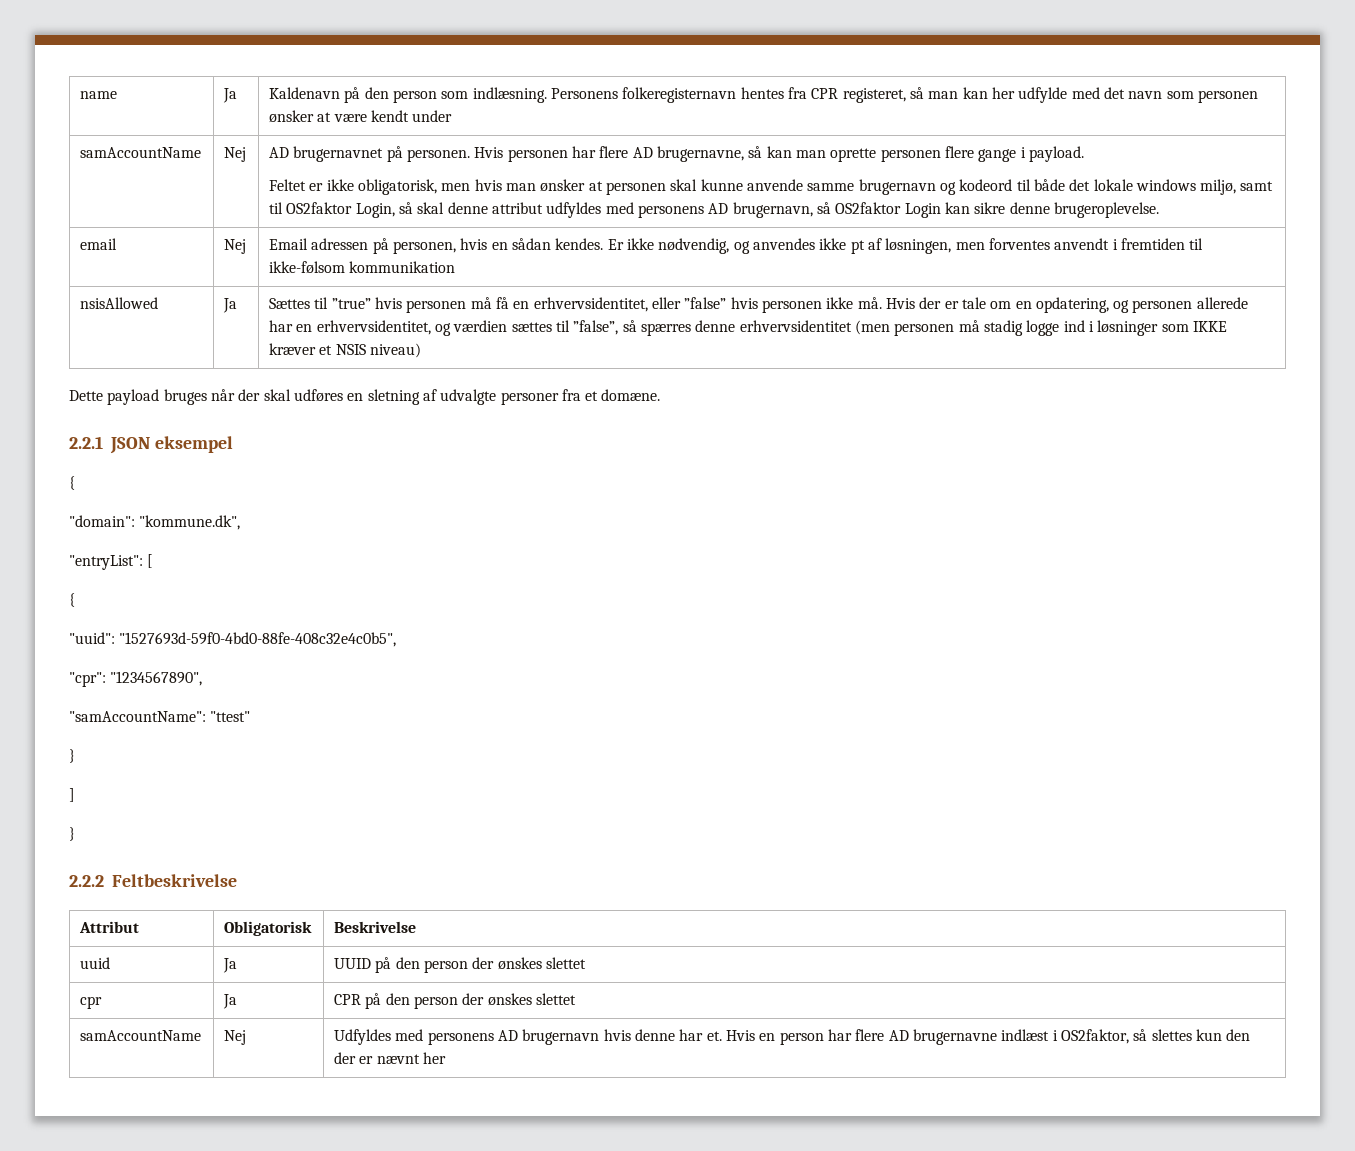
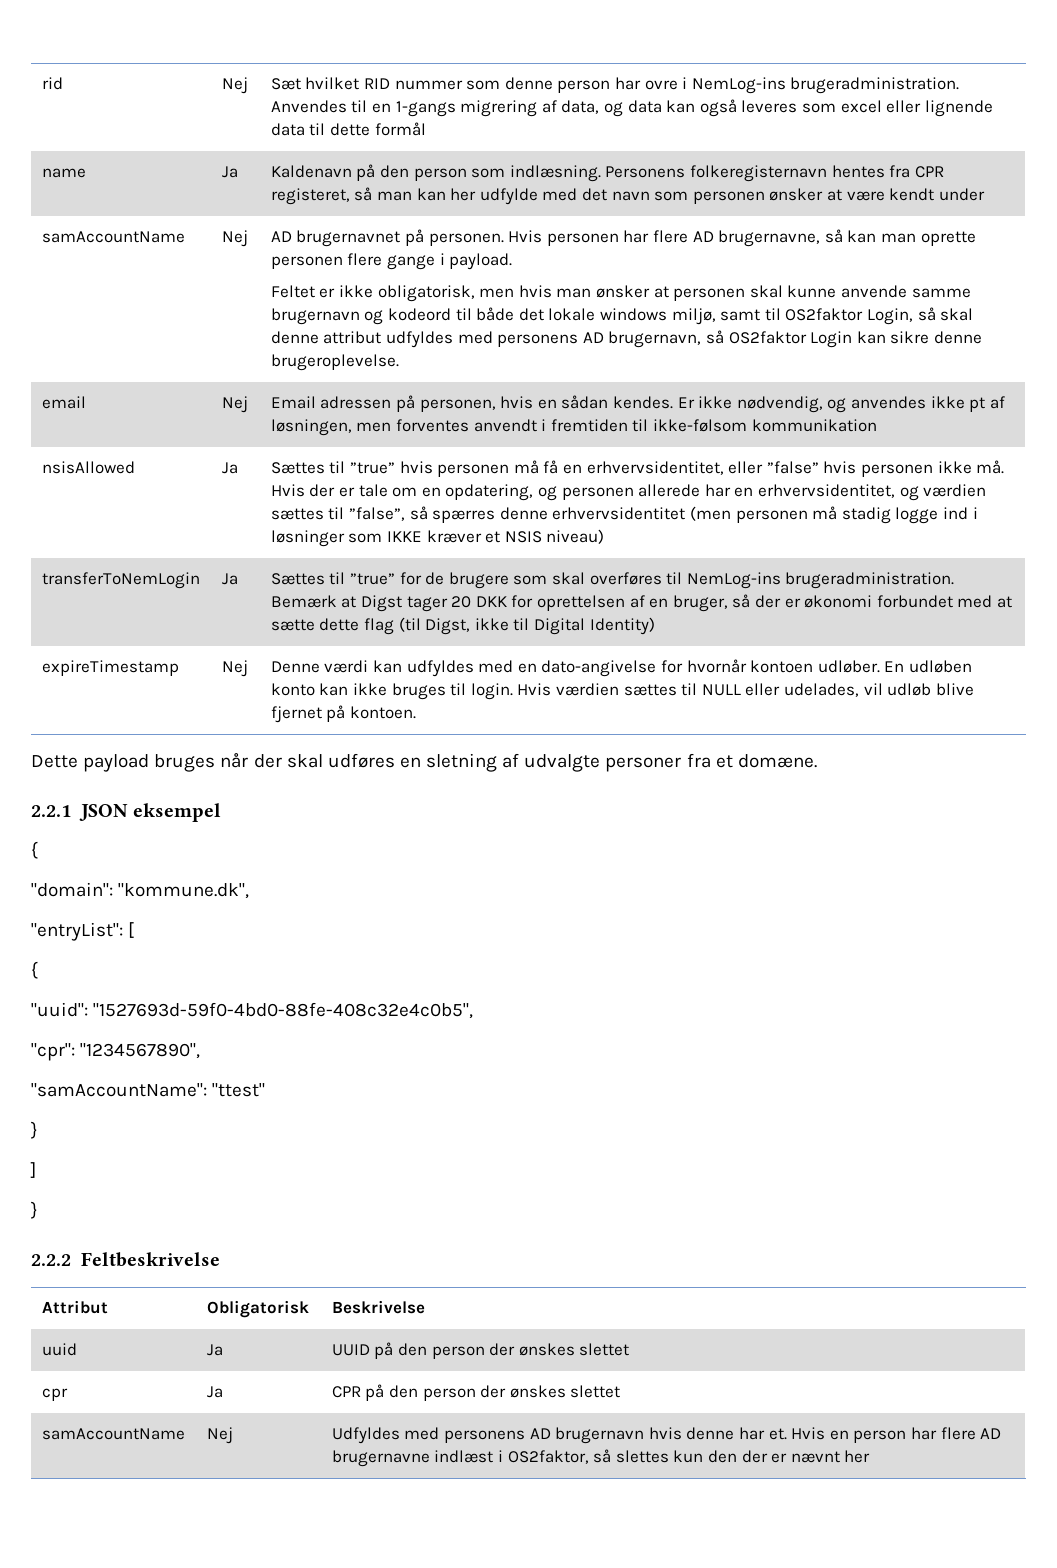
(80, 95) none -> [41,77,63,90] [221,77,248,94] [270,77,960,94] [270,99,993,117] [270,122,426,136] rid | Nej | Sæt hvilket RID nummer som denne person har ovre i NemLog-ins brugeradministration. Anvendes til en 1-gangs migrering af data, og data kan også leveres som excel eller lignende data til dette formål //
(422, 350) none -> [41,572,200,589] [221,573,238,585] [270,572,955,589] [270,594,1012,612] [270,617,655,635] [41,660,179,676] [221,660,248,677] [270,659,972,677] [270,683,974,700] [270,705,417,723] // transferToNemLogin | Ja | Sættes til ”true” for de brugere som skal overføres til NemLog-ins brugeradministration. Bemærk at Digst tager 20 DKK for oprettelsen af en bruger, så der er økonomi forbundet med at sætte dette flag (til Digst, ikke til Digital Identity) // expireTimestamp | Nej | Denne værdi kan udfyldes med en dato-angivelse for hvornår kontoen udløber. En udløben konto kan ikke bruges til login. Hvis værdien sættes til NULL eller udelades, vil udløb blive fjernet på kontoen.

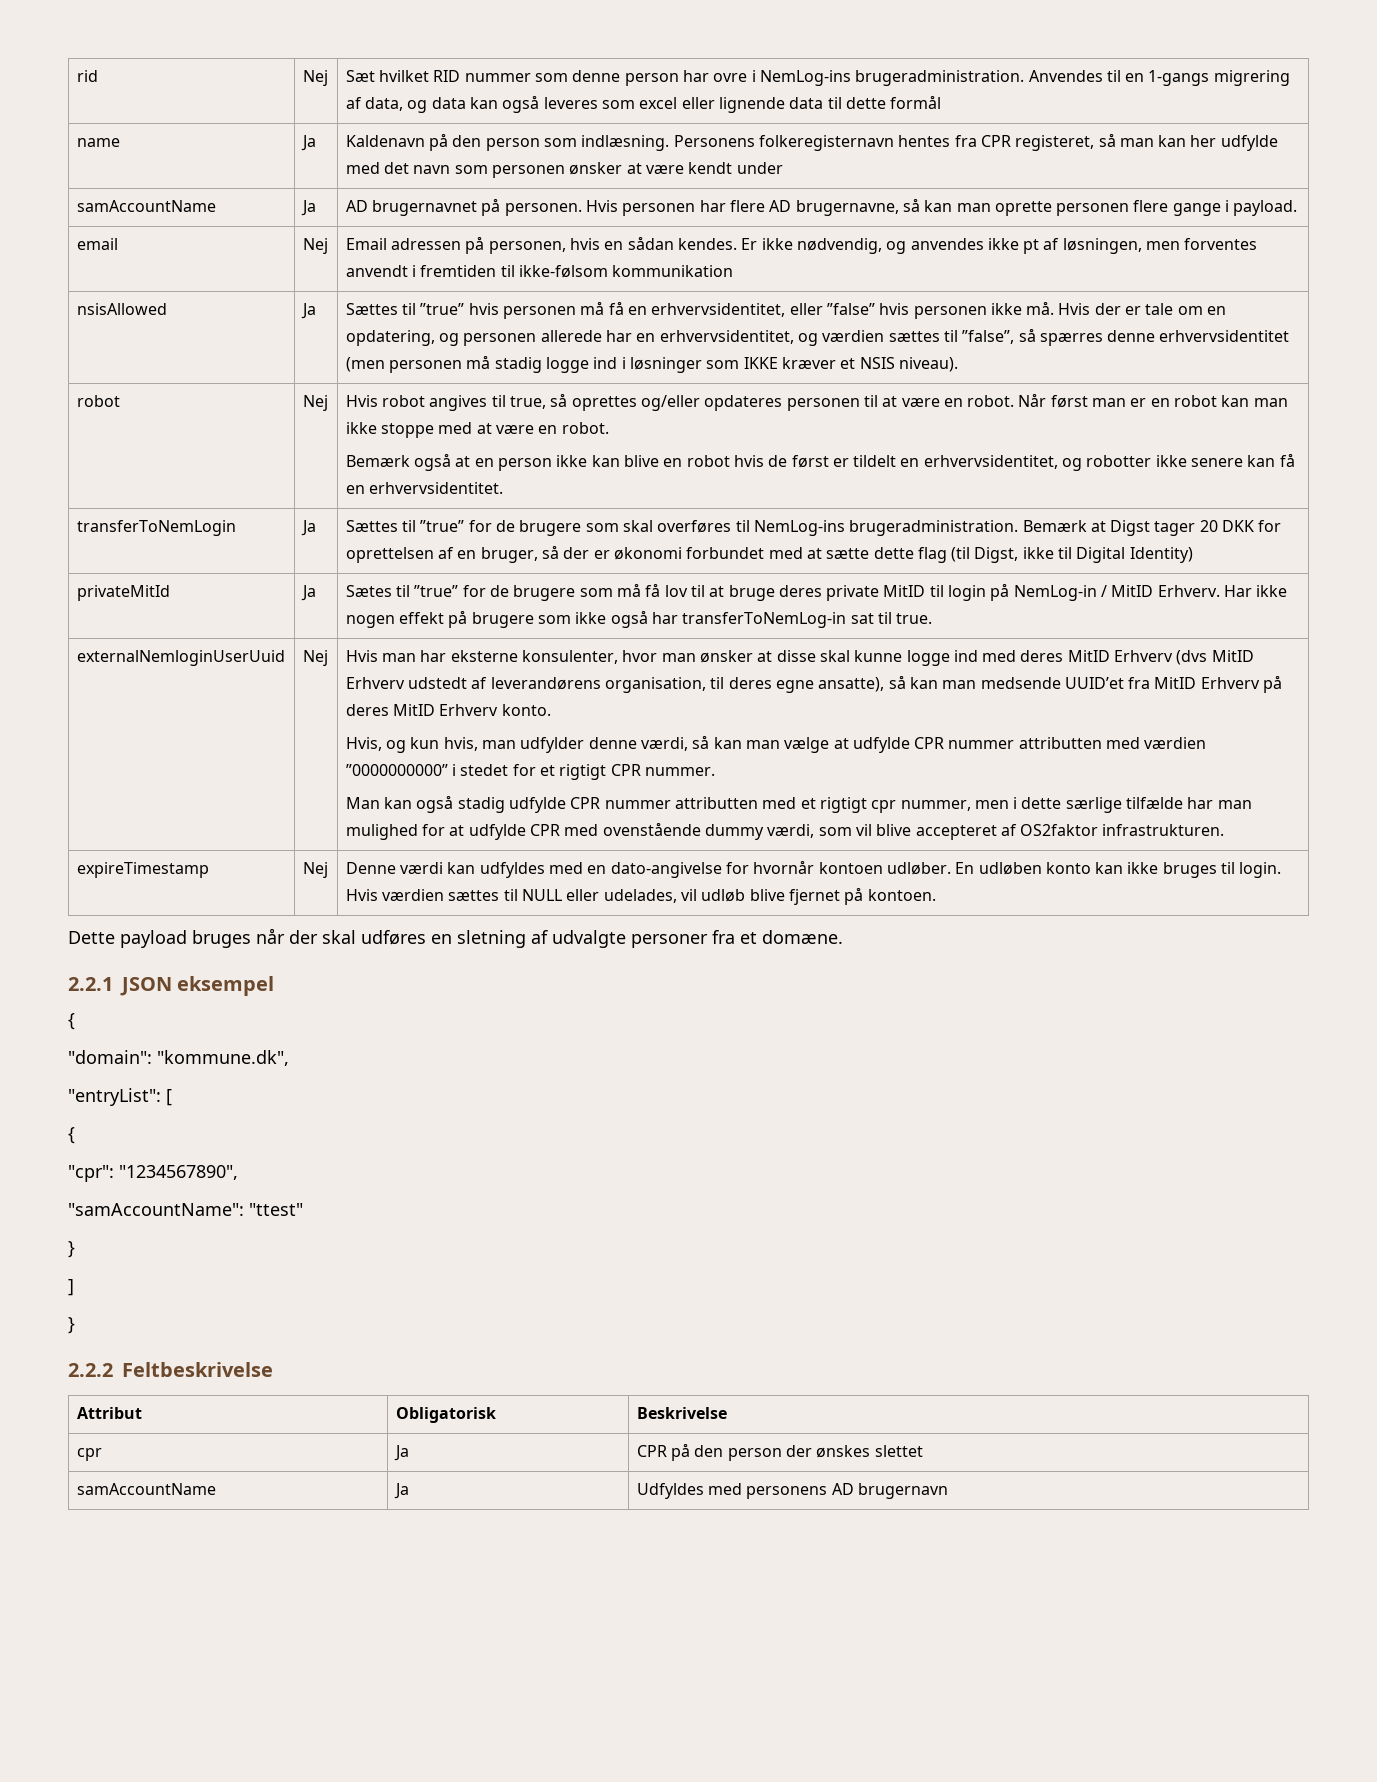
[221,230,248,247] Nej -> [300,200,316,216] Ja
[270,285,971,302] [270,307,974,325] [270,330,982,348] [270,354,399,371] // Feltet er ikke obligatorisk, men hvis man ønsker at personen skal kunne anvende samme brugernavn og kodeord til både det lokale windows miljø, samt til OS2faktor Login, så skal denne attribut udfyldes med personens AD brugernavn, så OS2faktor Login kan sikre denne brugeroplevelse. -> (1298, 208) none
[546,529,605,544] niveau) -> [898,357,958,372] [76,395,120,407] [302,395,328,411] [345,393,1288,411] [345,422,609,438] [345,453,1295,471] [345,482,503,494] niveau). // robot | Nej | Hvis robot angives til true, så oprettes og/eller opdateres personen til at være en robot. Når først man er en robot kan man ikke stoppe med at være en robot. // Bemærk også at en person ikke kan blive en robot hvis de først er tildelt en erhvervsidentitet, og robotter ikke senere kan få en erhvervsidentitet.
(655, 626) none -> [76,585,170,601] [300,585,316,601] [345,583,1288,601] [345,610,933,628] [76,650,285,666] [302,650,328,666] [345,650,1254,666] [345,675,1283,693] [345,704,551,716] [345,735,1207,753] [345,764,715,780] [345,795,1252,813] [345,822,1225,840] // privateMitId | Ja | Sætes til ”true” for de brugere som må få lov til at bruge deres private MitID til login på NemLog-in / MitID Erhverv. Har ikke nogen effekt på brugere som ikke også har transferToNemLog-in sat til true. // externalNemloginUserUuid | Nej | Hvis man har eksterne konsulenter, hvor man ønsker at disse skal kunne logge ind med deres MitID Erhverv (dvs MitID Erhverv udstedt af leverandørens organisation, til deres egne ansatte), så kan man medsende UUID’et fra MitID Erhverv på deres MitID Erhverv konto. // Hvis, og kun hvis, man udfylder denne værdi, så kan man vælge at udfylde CPR nummer attributten med værdien ”0000000000” i stedet for et rigtigt CPR nummer. // Man kan også stadig udfylde CPR nummer attributten med et rigtigt cpr nummer, men i dette særlige tilfælde har man mulighed for at udfylde CPR med ovenstående dummy værdi, som vil blive accepteret af OS2faktor infrastrukturen.
[31,1002,474,1019] // "uuid": "1527693d-59f0-4bd0-88fe-408c32e4c0b5", -> (75, 1135) none
[41,1343,77,1356] [206,1344,223,1356] [331,1342,630,1359] // uuid | Ja | UUID på den person der ønskes slettet -> (727, 1413) none
[206,1427,233,1444] Nej -> [393,1483,409,1499] Ja
[648,1427,1002,1443] [331,1449,871,1467] hvis denne har et. Hvis en person har flere AD brugernavne indlæst i OS2faktor, så slettes kun den der er nævnt her -> (948, 1491) none

